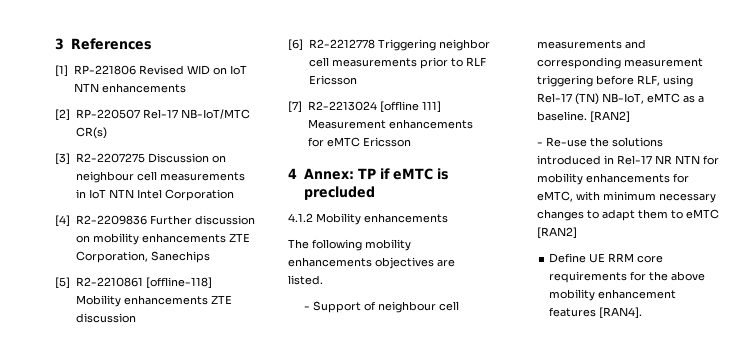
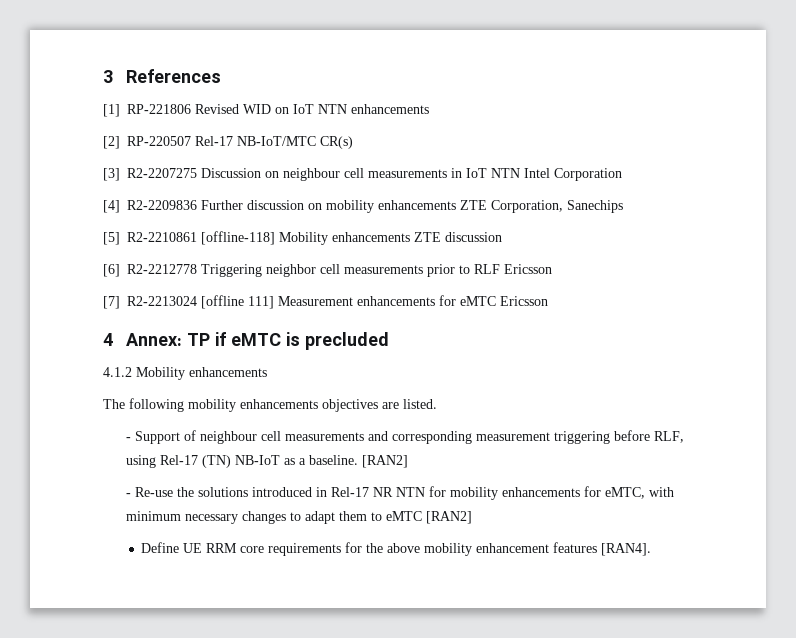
[601,93,680,104] NB-IoT, eMTC -> [234,455,280,465] NB-IoT

